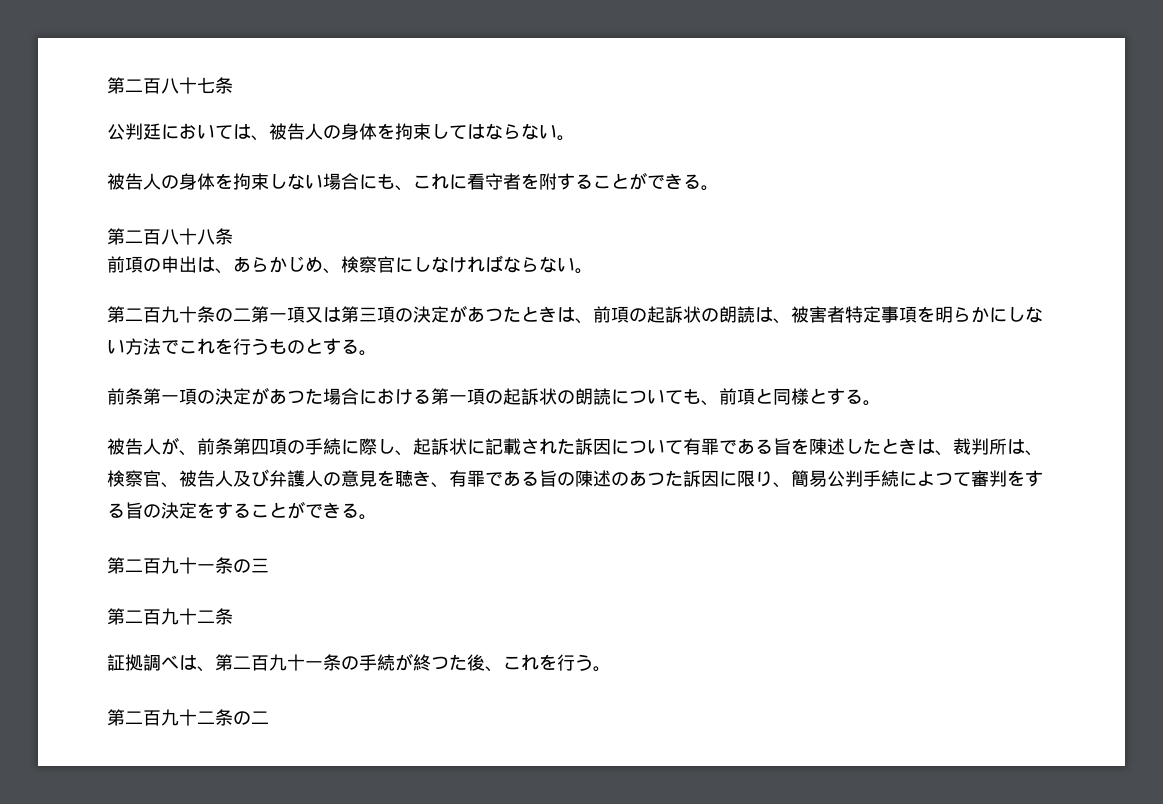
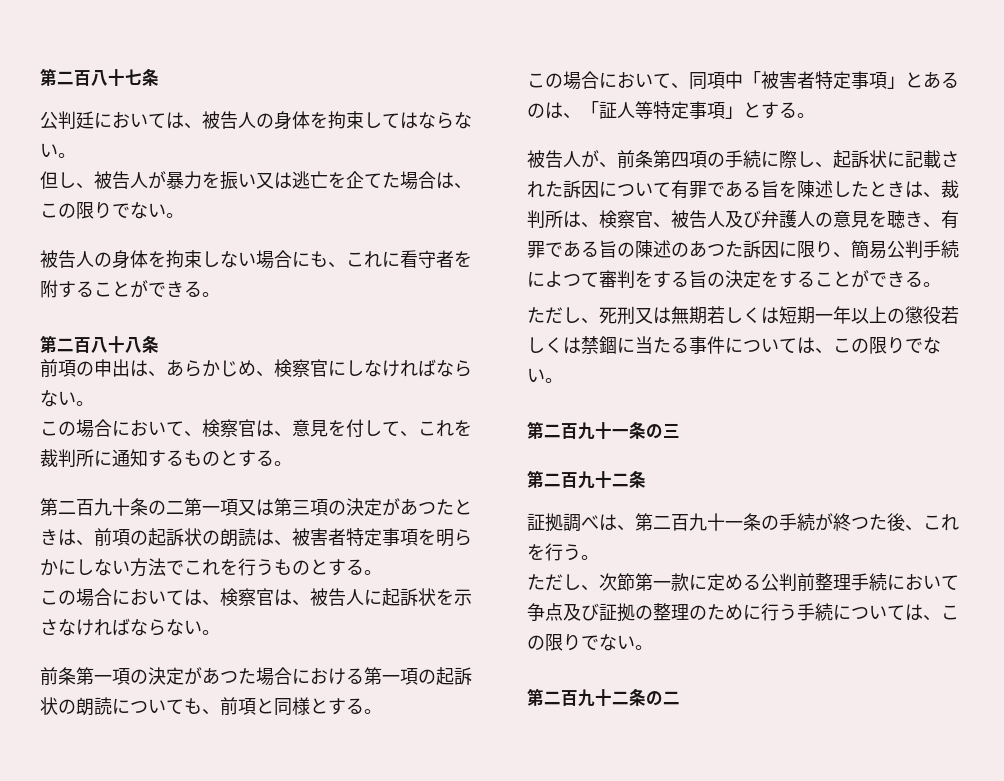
(575, 138) none -> [40,171,472,190] [40,201,184,219] // 但し、被告人が暴力を振い又は逃亡を企てた場合は、この限りでない。
(593, 271) none -> [40,419,472,438] [40,449,292,467] // この場合において、検察官は、意見を付して、これを裁判所に通知するものとする。
(377, 353) none -> [40,588,472,607] [40,618,220,636] // この場合においては、検察官は、被告人に起訴状を示さなければならない。
(881, 403) none -> [527,71,959,90] [527,101,815,119] // この場合において、同項中「被害者特定事項」とあるのは、「証人等特定事項」とする。
(377, 517) none -> [527,306,959,325] [527,336,941,354] [527,368,563,383] // ただし、死刑又は無期若しくは短期一年以上の懲役若しくは禁錮に当たる事件については、この限りでない。
(611, 669) none -> [527,573,959,591] [527,603,959,622] [527,633,653,651] // ただし、次節第一款に定める公判前整理手続において争点及び証拠の整理のために行う手続については、この限りでない。

